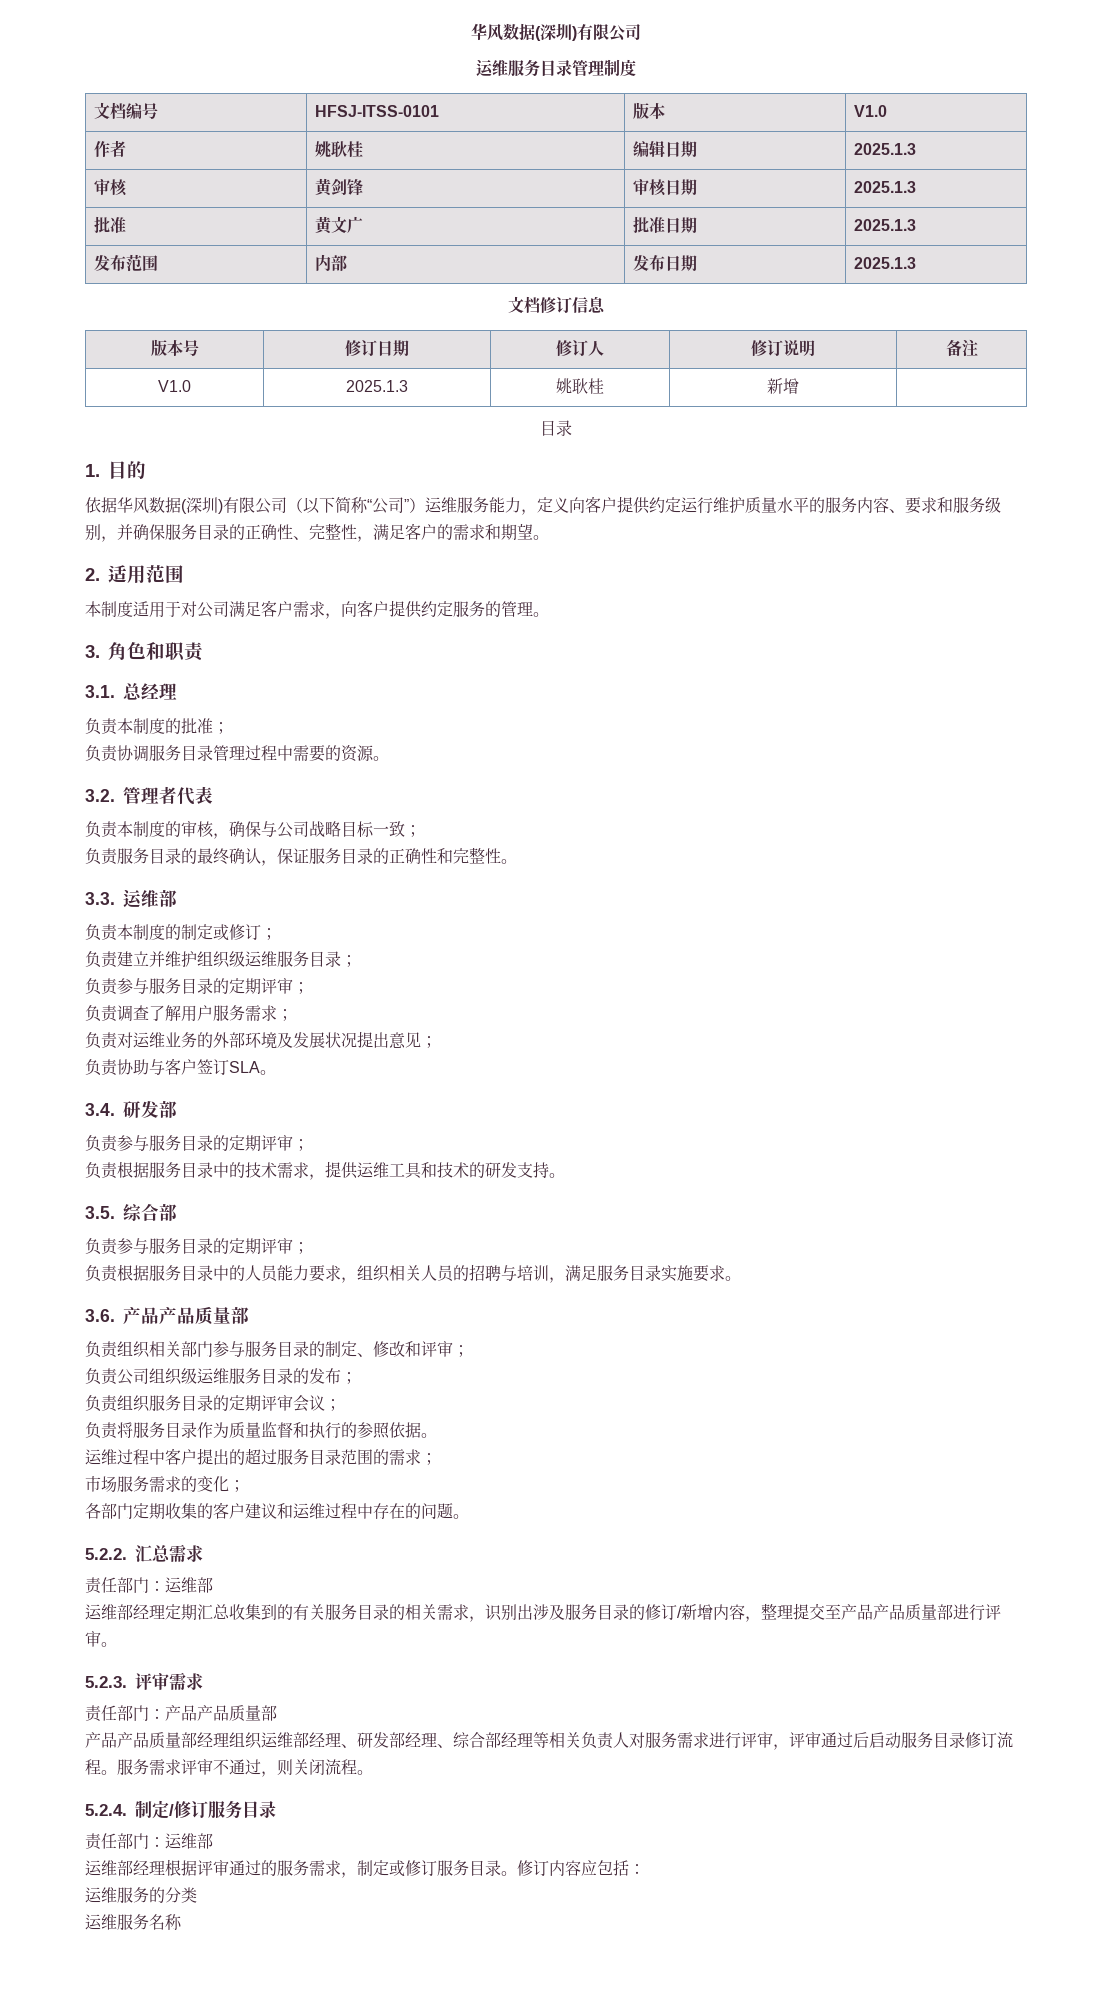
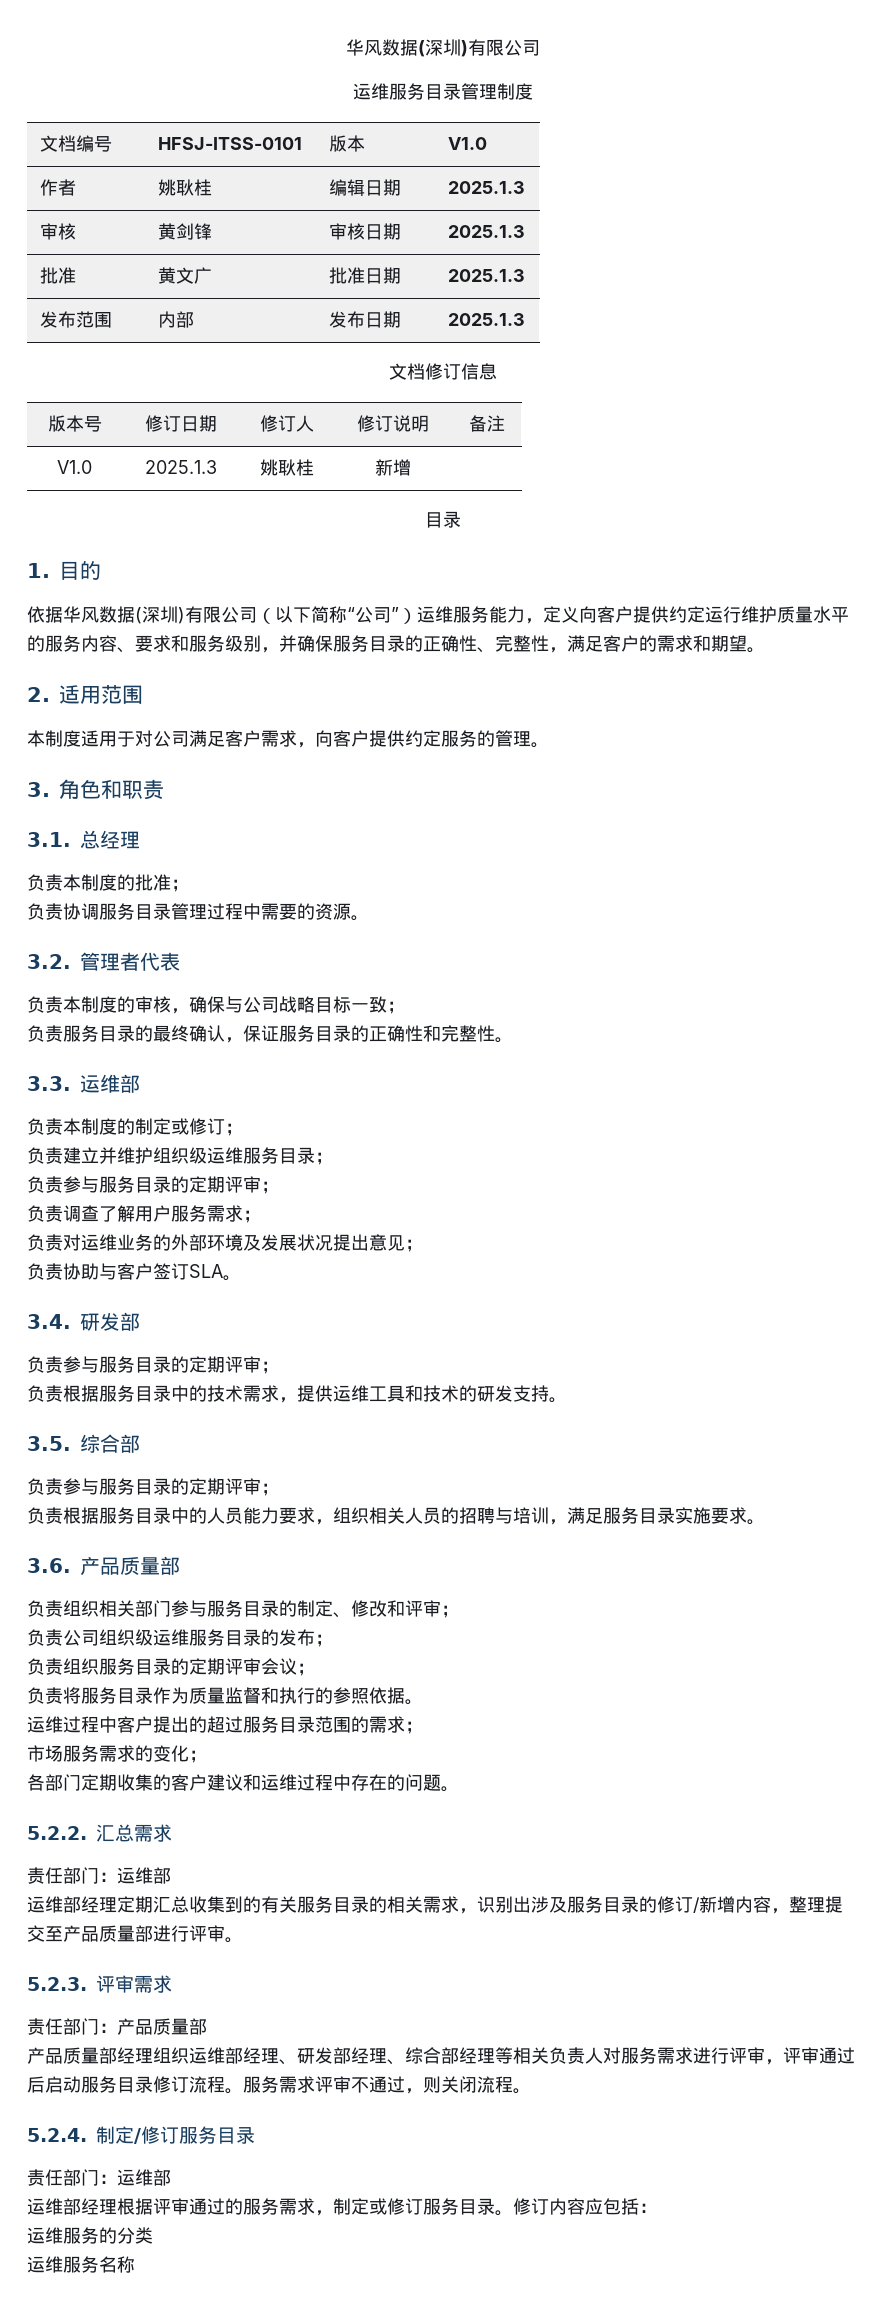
[159,1307,195,1325] 产品 -> (120, 1566) none
[873,1604,905,1620] 产品 -> (99, 1934) none
[197,1705,229,1721] 产品 -> (153, 2027) none
[117,1732,149,1748] 产品 -> (63, 2056) none

